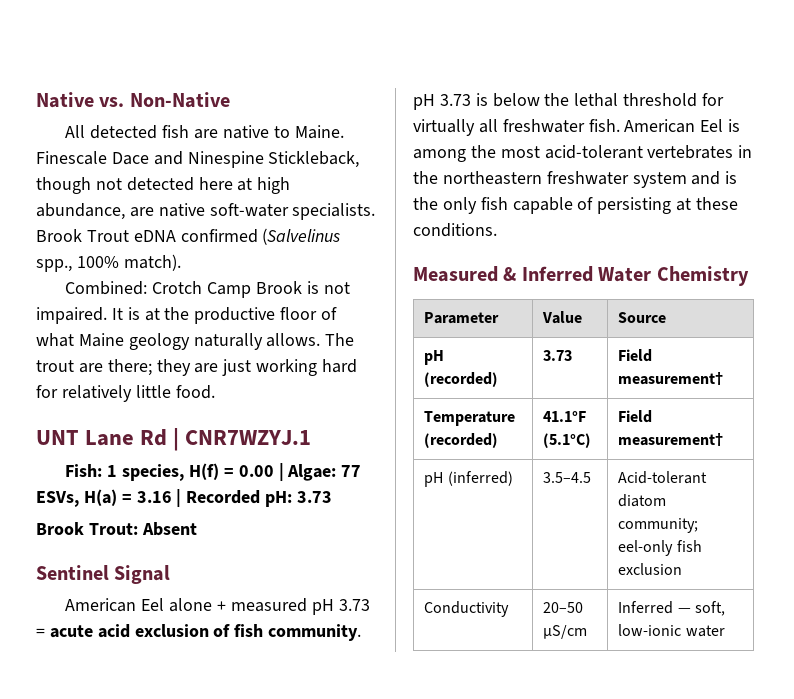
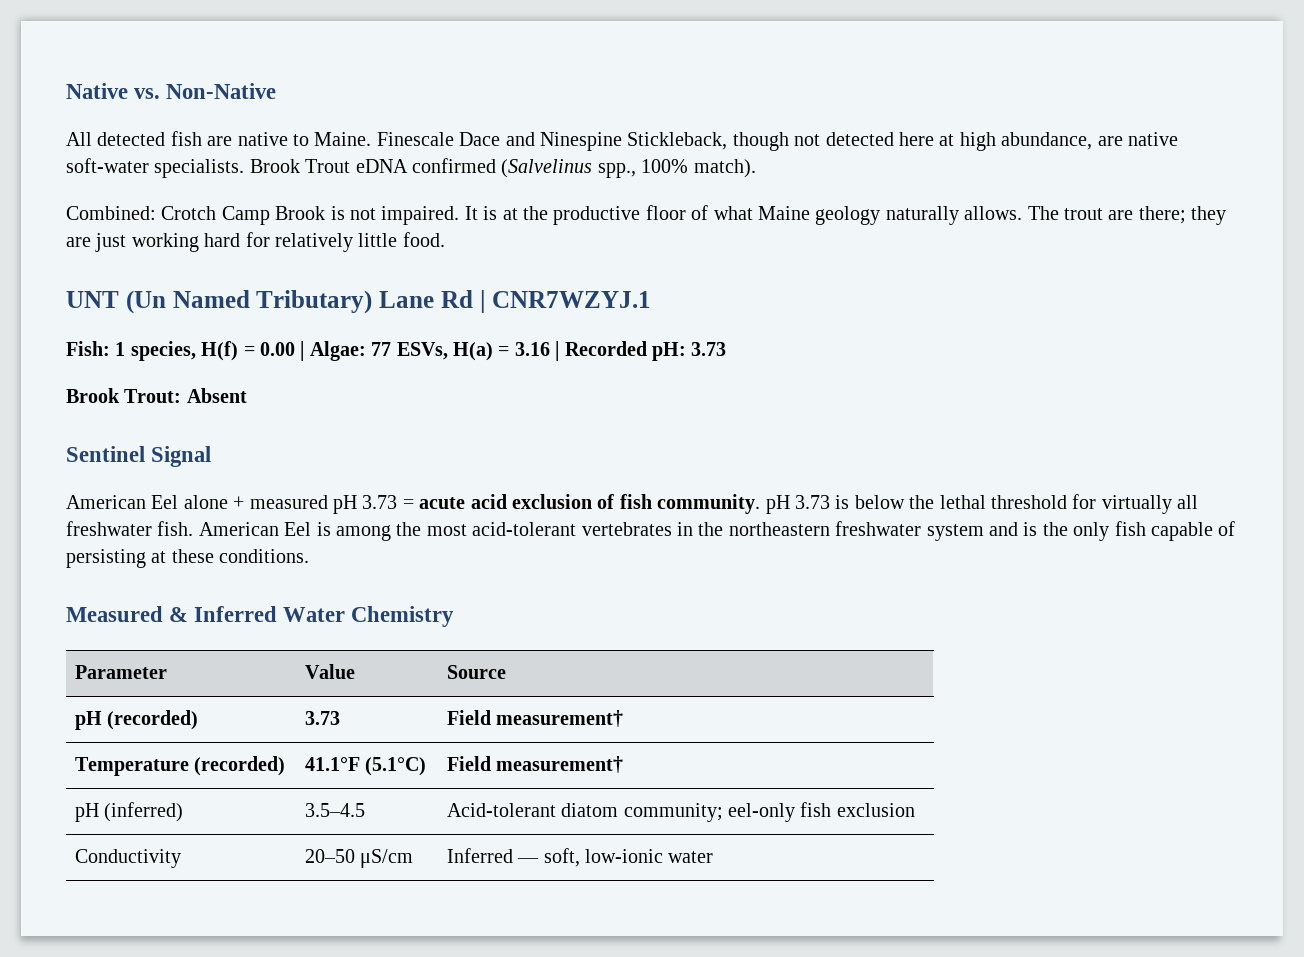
(79, 437) none -> [125,290,373,314] (Un Named Tributary)

